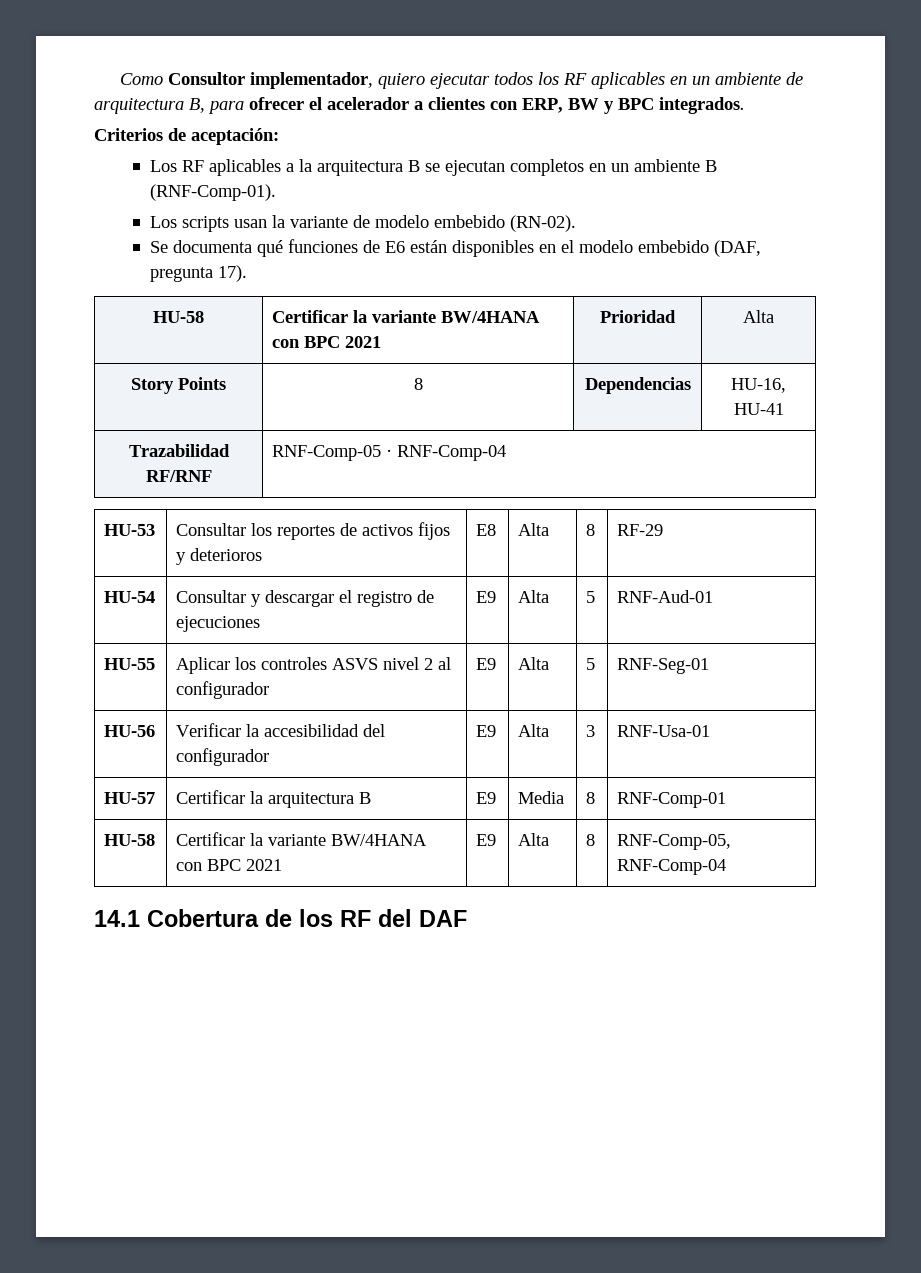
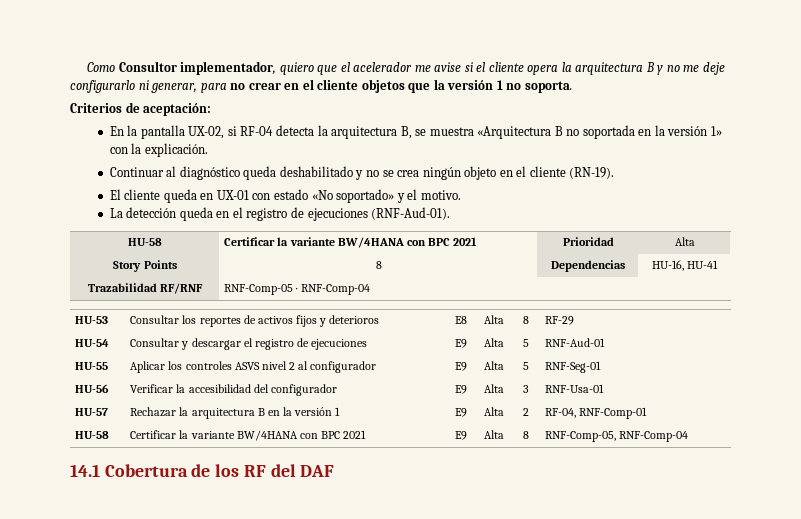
[429,72,803,89] [94,97,745,114] [94,128,279,145] [149,159,717,176] [149,184,276,201] [149,215,576,232] [149,239,761,257] [149,265,247,282] ejecutar todos los RF aplicables en un ambiente de arquitectura B, para ofrecer el acelerador a clientes con ERP, BW y BPC integrados. // Criterios de aceptación: // Los RF aplicables a la arquitectura B se ejecutan completos en un ambiente B (RNF-Comp-01). // Los scripts usan la variante de modelo embebido (RN-02). // Se documenta qué funciones de E6 están disponibles en el modelo embebido (DAF, pregunta 17). -> [317,62,725,75] [70,79,572,93] [70,102,212,116] [109,125,722,139] [109,143,208,157] [109,166,615,180] [109,189,461,203] [109,207,451,221] que el acelerador me avise si el cliente opera la arquitectura B y no me deje configurarlo ni generar, para no crear en el cliente objetos que la versión 1 no soporta. // Criterios de aceptación: // En la pantalla UX-02, si RF-04 detecta la arquitectura B, se muestra «Arquitectura B no soportada en la versión 1» con la explicación. // Continuar al diagnóstico queda deshabilitado y no se crea ningún objeto en el cliente (RN-19). // El cliente queda en UX-01 con estado «No soportado» y el motivo. // La detección queda en el registro de ejecuciones (RNF-Aud-01).
[176,790,372,808] [476,792,497,804] [518,791,565,804] [586,792,596,804] Certificar la arquitectura B | E9 | Media | 8 | -> [130,407,341,419] [455,408,468,417] [484,407,505,416] [523,408,530,416] [545,408,577,418] Rechazar la arquitectura B en la versión 1 | E9 | Alta | 2 | RF-04,

